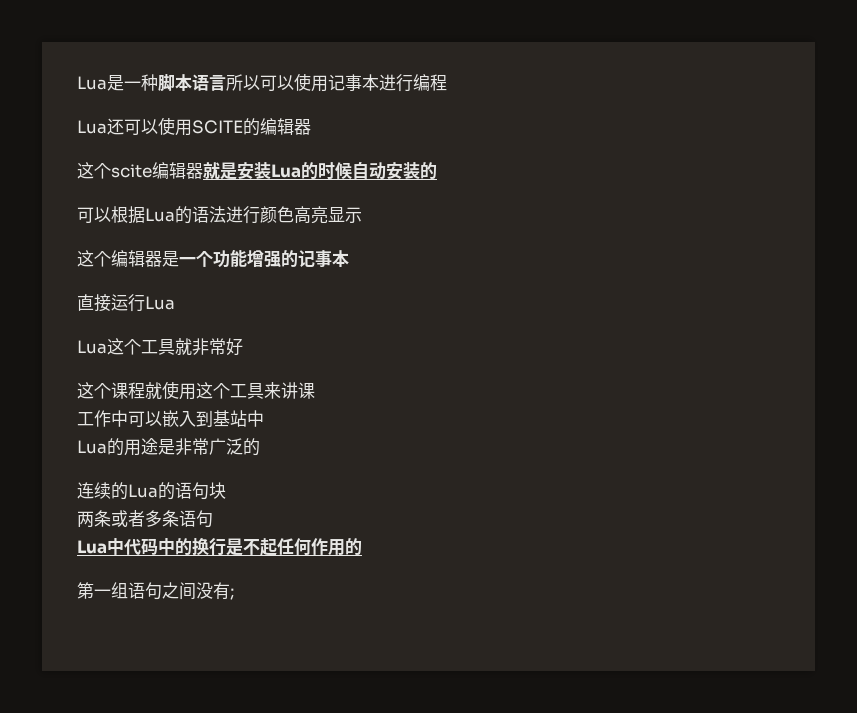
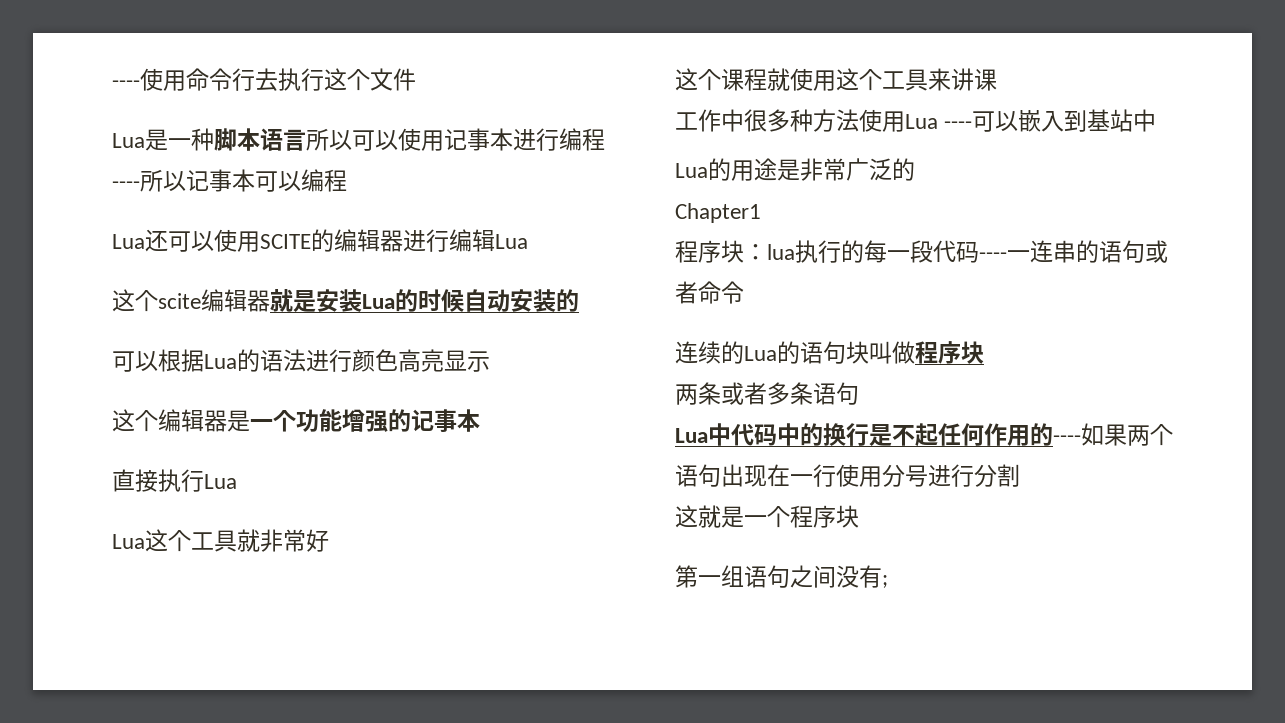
(77, 83) none -> [112,68,416,91] ----使用命令行去执行这个文件 //
(447, 82) none -> [112,169,347,192] ----所以记事本可以编程
(311, 127) none -> [403,229,528,252] 进行编辑Lua
[111,294,128,311] 运 -> [158,469,181,492] 执
(128, 418) none -> [744,109,973,132] 很多种方法使用Lua ----
(260, 447) none -> [675,203,761,223] [675,240,1168,263] [675,281,744,304] // Chapter1 // 程序块：lua执行的每一段代码----一连串的语句或者命令
(226, 490) none -> [869,341,984,364] 叫做程序块
(362, 546) none -> [1053,423,1173,446] [675,464,1020,487] [675,505,859,528] ----如果两个语句出现在一行使用分号进行分割 // 这就是一个程序块

